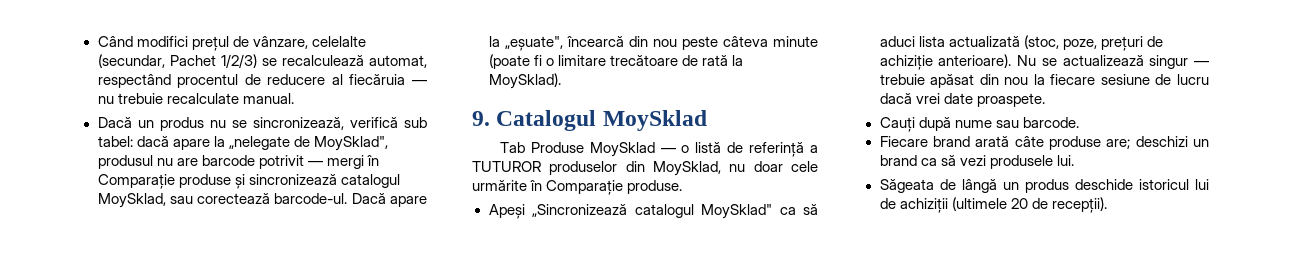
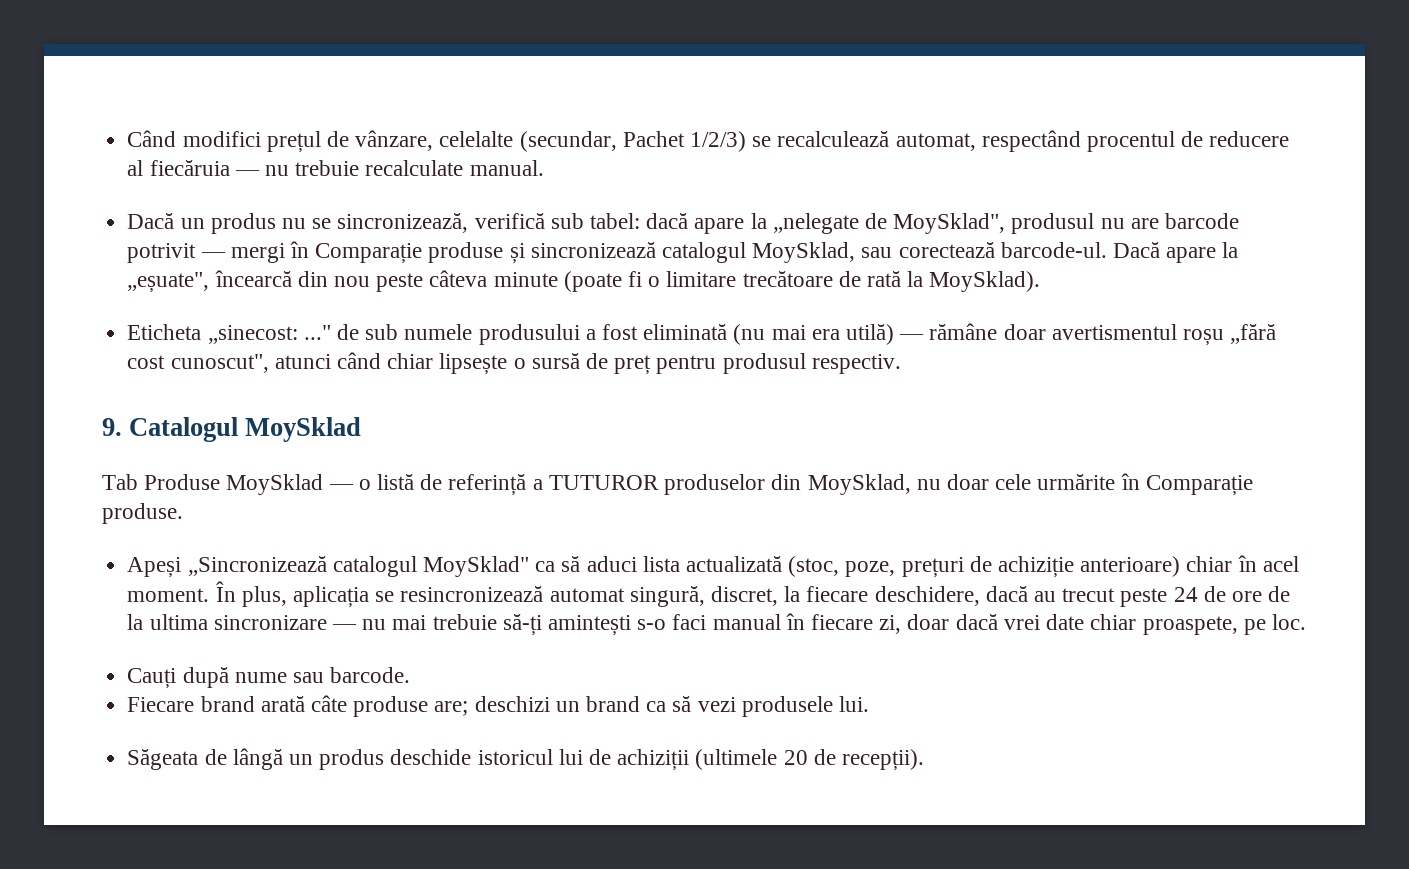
(561, 81) none -> [127,323,1277,346] [127,352,901,375] // Eticheta „sinecost: ..." de sub numele produsului a fost eliminată (nu mai era utilă) — rămâne doar avertismentul roșu „fără cost cunoscut", atunci când chiar lipsește o sursă de preț pentru produsul respectiv.
[938,54,1209,69] [879,74,1209,88] [879,93,1045,107] anterioare). Nu se actualizează singur — trebuie apăsat din nou la fiecare sesiune de lucru dacă vrei date proaspete. -> [1080,555,1299,577] [127,581,1291,608] [127,613,1306,636] anterioare) chiar în acel moment. În plus, aplicația se resincronizează automat singură, discret, la fiecare deschidere, dacă au trecut peste 24 de ore de la ultima sincronizare — nu mai trebuie să-ți amintești s-o faci manual în fiecare zi, doar dacă vrei date chiar proaspete, pe loc.

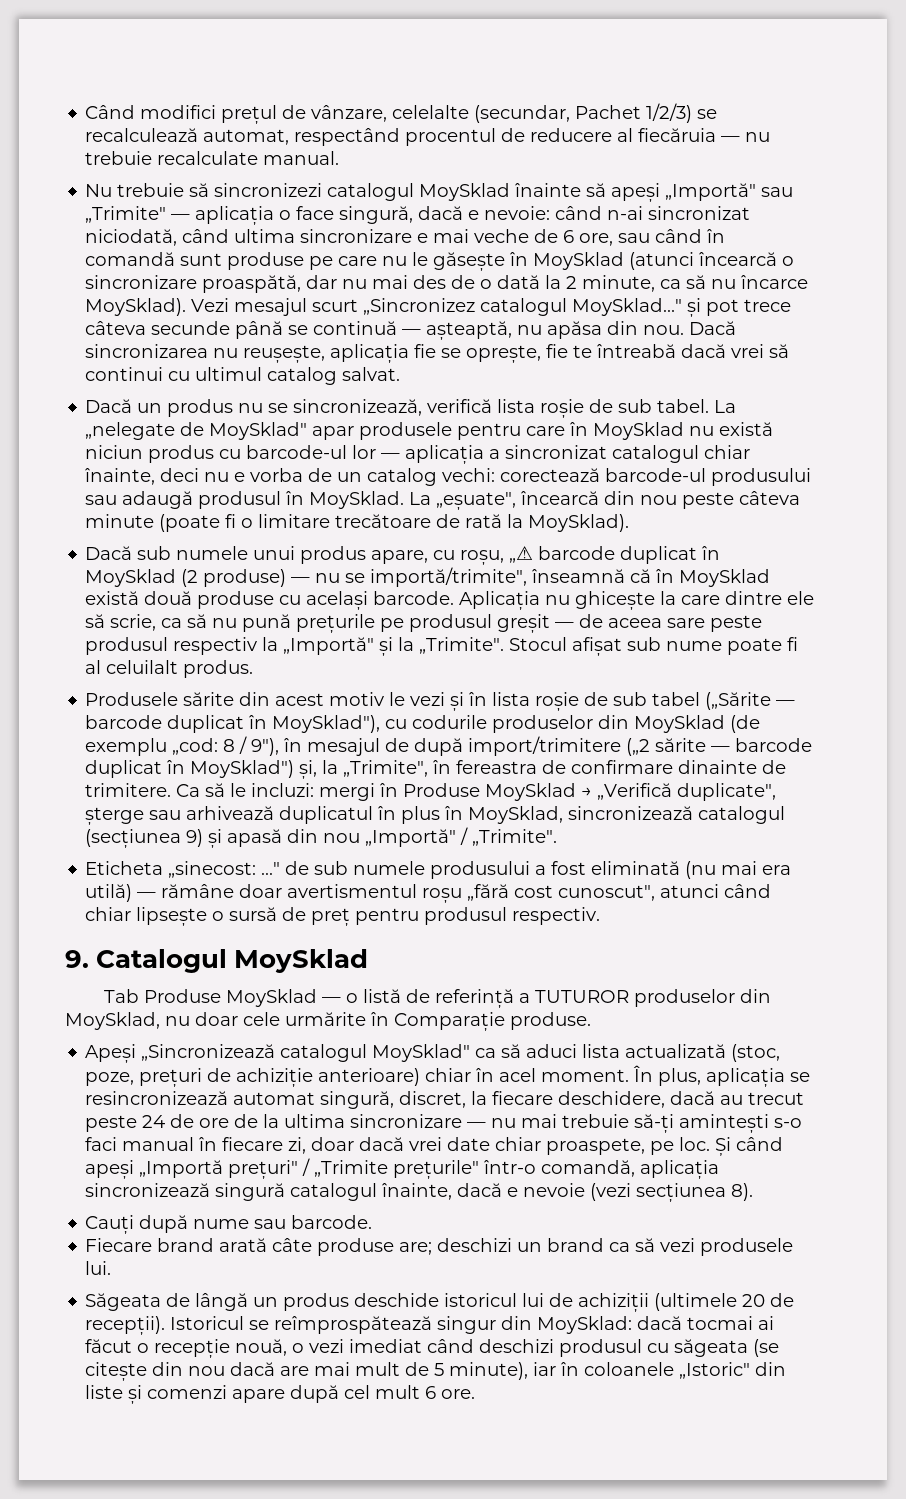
(544, 168) none -> [85,183,794,202] [85,206,751,225] [85,229,726,246] [85,252,795,271] [85,275,809,293] [85,298,792,317] [85,321,737,340] [85,344,790,363] [85,367,401,385] // Nu trebuie să sincronizezi catalogul MoySklad înainte să apeși „Importă" sau „Trimite" — aplicația o face singură, dacă e nevoie: când n-ai sincronizat niciodată, când ultima sincronizare e mai veche de 6 ore, sau când în comandă sunt produse pe care nu le găsește în MoySklad (atunci încearcă o sincronizare proaspătă, dar nu mai des de o dată la 2 minute, ca să nu încarce MoySklad). Vezi mesajul scurt „Sincronizez catalogul MoySklad…" și pot trece câteva secunde până se continuă — așteaptă, nu apăsa din nou. Dacă sincronizarea nu reușește, aplicația fie se oprește, fie te întreabă dacă vrei să continui cu ultimul catalog salvat.
[550,213,1240,234] [127,241,1239,264] sub tabel: dacă apare la „nelegate de MoySklad", produsul nu are barcode potrivit — mergi în Comparație produse și sincronizează catalogul MoySklad, sau corectează barcode-ul. Dacă apare la -> [497,399,737,418] [85,422,774,440] [85,445,751,464] [84,468,812,486] [85,491,432,509] lista roșie de sub tabel. La „nelegate de MoySklad" apar produsele pentru care în MoySklad nu există niciun produs cu barcode-ul lor — aplicația a sincronizat catalogul chiar înainte, deci nu e vorba de un catalog vechi: corectează barcode-ul produsului sau adaugă produsul în MoySklad. La
(1041, 281) none -> [85,546,721,565] [85,567,771,587] [85,591,815,610] [85,614,763,633] [85,637,799,656] [85,660,254,678] [85,692,796,711] [85,715,761,733] [85,736,813,756] [85,760,787,779] [85,783,777,801] [85,806,786,825] [85,827,558,848] // Dacă sub numele unui produs apare, cu roșu, „⚠ barcode duplicat în MoySklad (2 produse) — nu se importă/trimite", înseamnă că în MoySklad există două produse cu același barcode. Aplicația nu ghicește la care dintre ele să scrie, ca să nu pună prețurile pe produsul greșit — de aceea sare peste produsul respectiv la „Importă" și la „Trimite". Stocul afișat sub nume poate fi al celuilalt produs. // Produsele sărite din acest motiv le vezi și în lista roșie de sub tabel („Sărite — barcode duplicat în MoySklad"), cu codurile produselor din MoySklad (de exemplu „cod: 8 / 9"), în mesajul de după import/trimitere („2 sărite — barcode duplicat în MoySklad") și, la „Trimite", în fereastra de confirmare dinainte de trimitere. Ca să le incluzi: mergi în Produse MoySklad → „Verifică duplicate", șterge sau arhivează duplicatul în plus în MoySklad, sincronizează catalogul (secțiunea 9) și apasă din nou „Importă" / „Trimite".
(1306, 622) none -> [715,1137,784,1156] [85,1158,720,1179] [85,1183,754,1202] Și când apeși „Importă prețuri" / „Trimite prețurile" într-o comandă, aplicația sincronizează singură catalogul înainte, dacă e nevoie (vezi secțiunea 8).
(925, 760) none -> [170,1316,775,1334] [85,1339,780,1358] [85,1362,787,1381] [85,1385,476,1404] Istoricul se reîmprospătează singur din MoySklad: dacă tocmai ai făcut o recepție nouă, o vezi imediat când deschizi produsul cu săgeata (se citește din nou dacă are mai mult de 5 minute), iar în coloanele „Istoric" din liste și comenzi apare după cel mult 6 ore.

